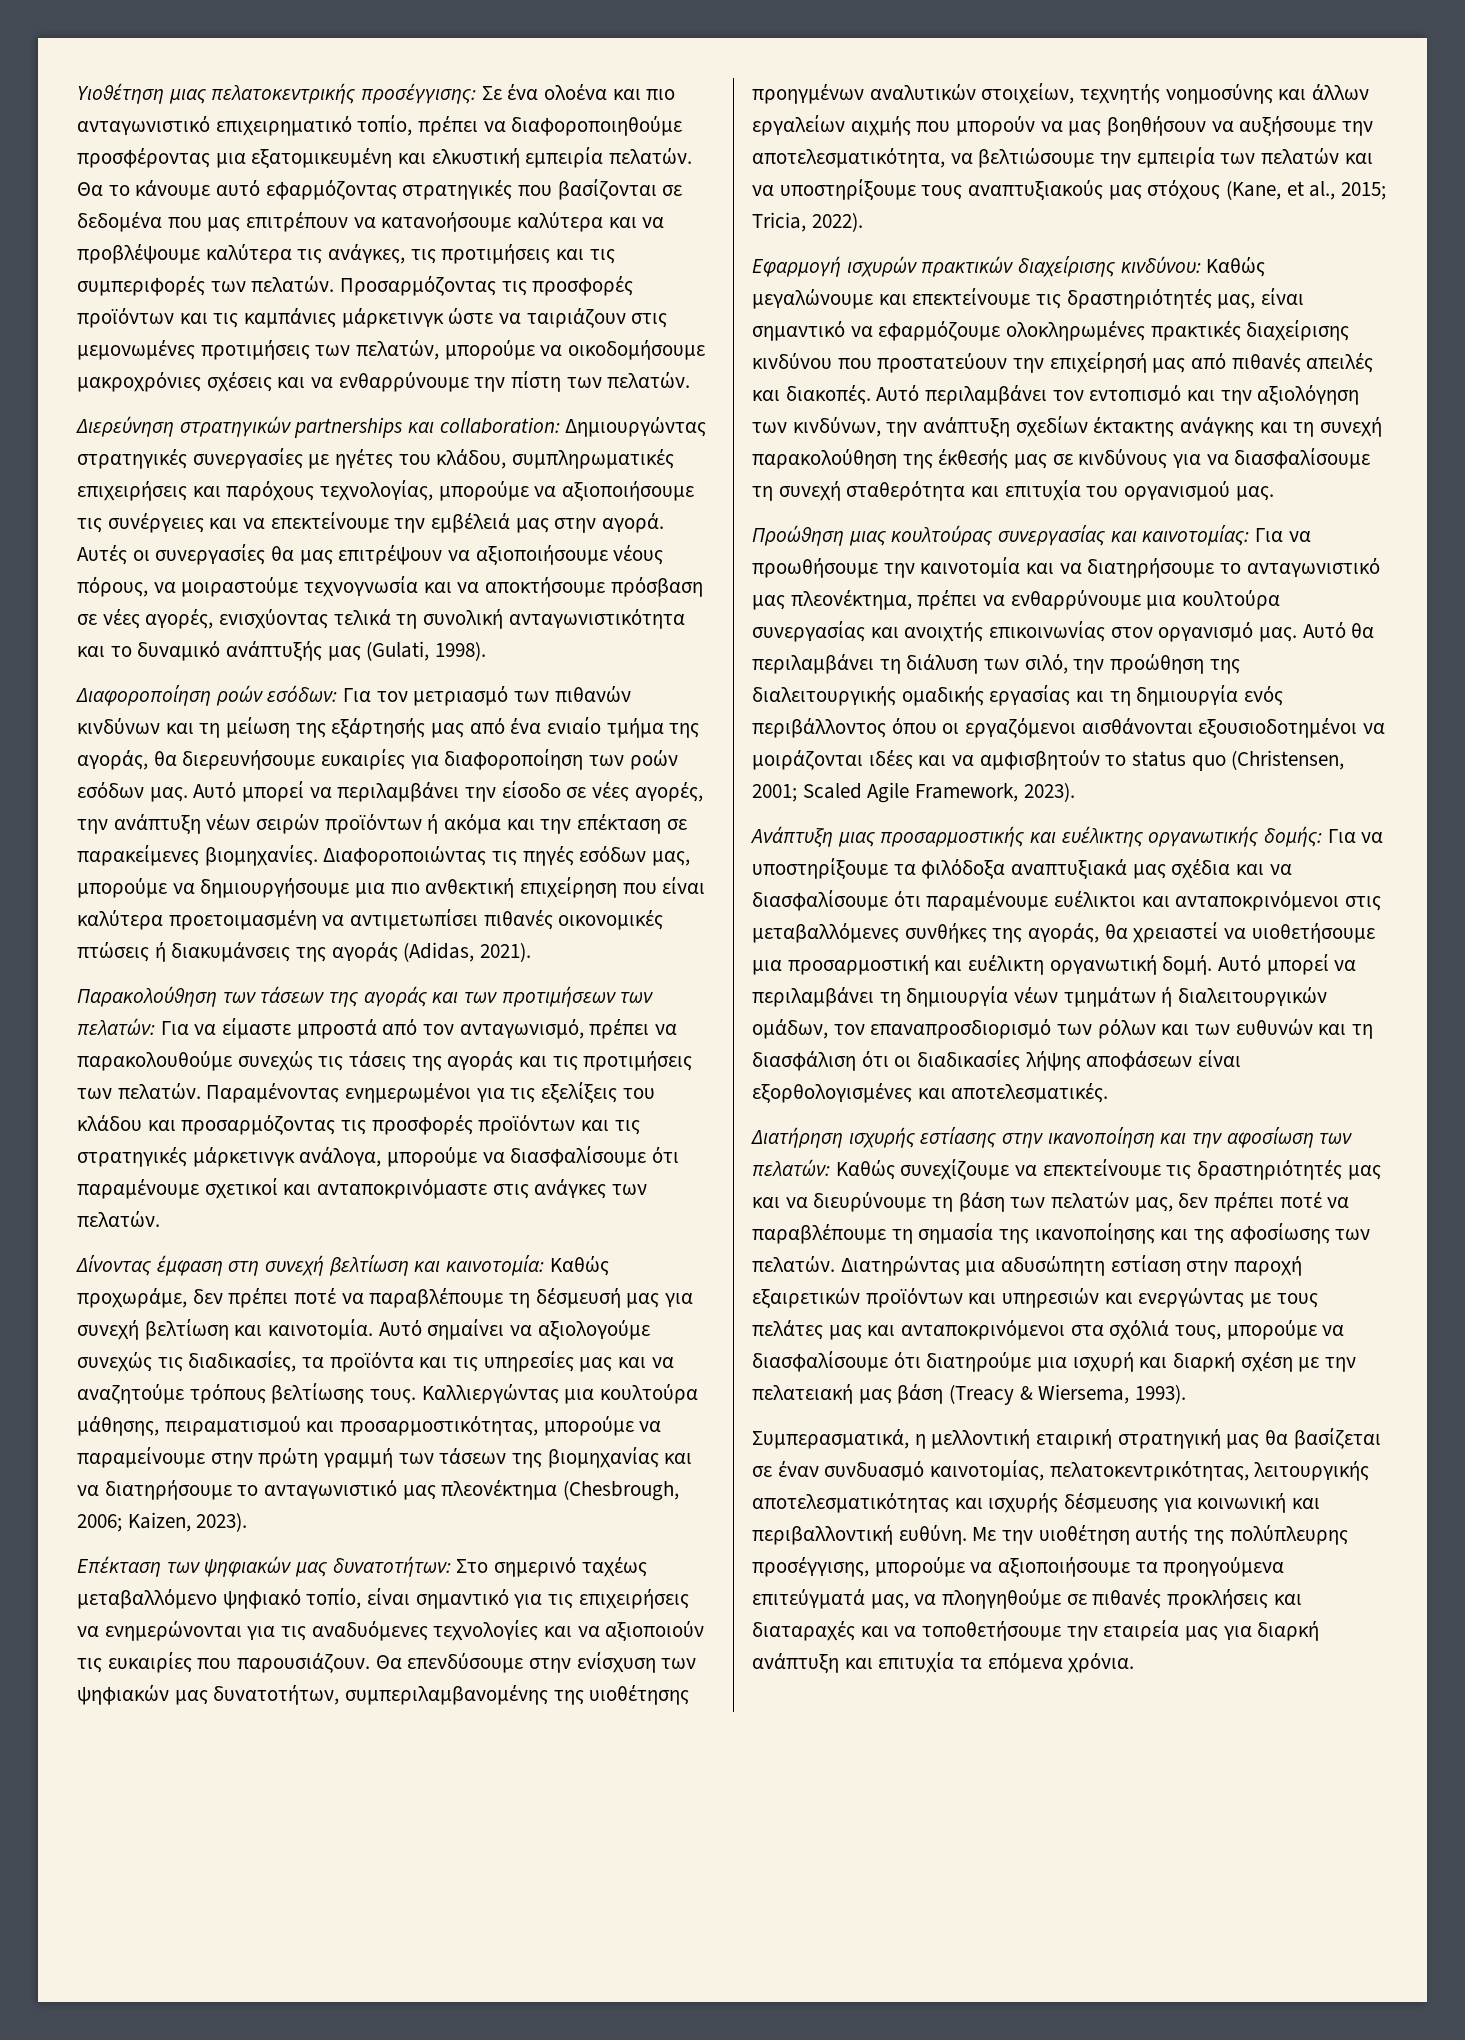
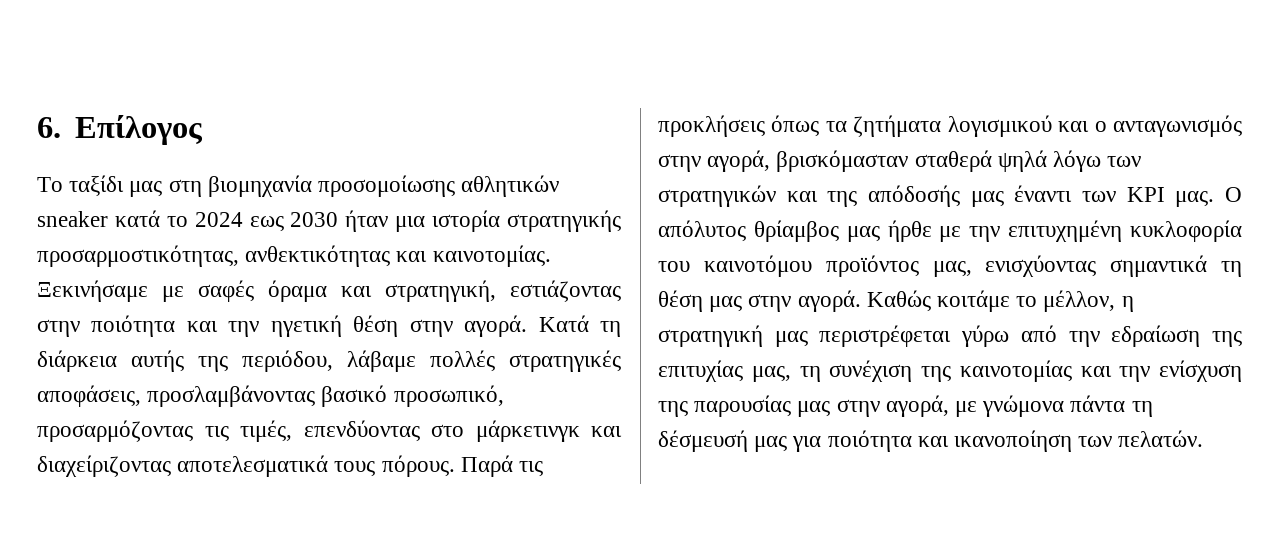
[77,83,676,104] [77,115,683,136] [77,147,693,169] [77,179,683,200] [77,212,665,232] [77,244,615,264] [77,276,634,296] [77,308,668,328] [77,340,706,360] [77,371,691,392] [76,416,707,438] [77,448,675,469] [77,480,695,502] [77,512,665,533] [77,544,664,566] [77,576,703,597] [77,609,685,629] [77,641,487,662] [76,685,631,706] [77,717,700,739] [77,749,678,770] [77,781,703,802] [77,814,687,835] [77,845,691,866] [77,877,706,898] [77,909,664,930] [77,942,532,962] [77,986,654,1007] [77,1018,678,1039] [77,1051,693,1071] [77,1082,655,1104] [77,1115,640,1135] [77,1146,680,1167] [77,1178,648,1199] [77,1211,160,1228] [76,1255,609,1276] [77,1288,694,1308] [77,1319,650,1341] [77,1351,674,1372] [77,1383,699,1404] [77,1416,662,1436] [77,1447,693,1468] [77,1480,680,1501] [77,1512,248,1532] [77,1556,647,1577] [77,1588,689,1609] [77,1620,705,1642] [77,1652,697,1673] [77,1685,690,1705] [752,83,1370,104] [752,115,1374,137] [752,147,1373,168] [752,179,1387,201] [752,212,863,232] [752,256,1266,277] [752,288,1305,309] [752,320,1350,341] [752,352,1374,373] [752,385,1360,406] [752,416,1383,438] [752,448,1371,469] [752,480,1274,501] [752,525,1311,546] [752,557,1380,578] [752,590,1281,610] [752,621,1375,642] [752,654,1240,674] [752,685,1284,706] [752,718,1386,739] [752,750,1345,771] [752,782,1075,803] [750,826,1384,848] [752,858,1292,880] [752,890,1382,911] [752,922,1375,943] [752,954,1357,975] [752,986,1328,1007] [752,1019,1374,1039] [752,1050,1242,1071] [752,1083,1109,1104] [751,1127,1353,1148] [752,1159,1381,1180] [752,1192,1350,1212] [752,1223,1371,1244] [752,1255,1303,1276] [752,1288,1318,1309] [752,1320,1345,1340] [752,1351,1357,1372] [752,1384,1187,1405] [752,1428,1381,1449] [752,1460,1370,1481] [752,1493,1321,1513] [752,1525,1348,1545] [752,1557,1285,1578] [752,1589,1302,1609] [752,1620,1320,1641] [752,1652,1135,1674] Υιοθέτηση μιας πελατοκεντρικής προσέγγισης: Σε ένα ολοένα και πιο ανταγωνιστικό επιχειρηματικό τοπίο, πρέπει να διαφοροποιηθούμε προσφέροντας μια εξατομικευμένη και ελκυστική εμπειρία πελατών. Θα το κάνουμε αυτό εφαρμόζοντας στρατηγικές που βασίζονται σε δεδομένα που μας επιτρέπουν να κατανοήσουμε καλύτερα και να προβλέψουμε καλύτερα τις ανάγκες, τις προτιμήσεις και τις συμπεριφορές των πελατών. Προσαρμόζοντας τις προσφορές προϊόντων και τις καμπάνιες μάρκετινγκ ώστε να ταιριάζουν στις μεμονωμένες προτιμήσεις των πελατών, μπορούμε να οικοδομήσουμε μακροχρόνιες σχέσεις και να ενθαρρύνουμε την πίστη των πελατών. // Διερεύνηση στρατηγικών partnerships και collaboration: Δημιουργώντας στρατηγικές συνεργασίες με ηγέτες του κλάδου, συμπληρωματικές επιχειρήσεις και παρόχους τεχνολογίας, μπορούμε να αξιοποιήσουμε τις συνέργειες και να επεκτείνουμε την εμβέλειά μας στην αγορά. Αυτές οι συνεργασίες θα μας επιτρέψουν να αξιοποιήσουμε νέους πόρους, να μοιραστούμε τεχνογνωσία και να αποκτήσουμε πρόσβαση σε νέες αγορές, ενισχύοντας τελικά τη συνολική ανταγωνιστικότητα και το δυναμικό ανάπτυξής μας (Gulati, 1998). // Διαφοροποίηση ροών εσόδων: Για τον μετριασμό των πιθανών κινδύνων και τη μείωση της εξάρτησής μας από ένα ενιαίο τμήμα της αγοράς, θα διερευνήσουμε ευκαιρίες για διαφοροποίηση των ροών εσόδων μας. Αυτό μπορεί να περιλαμβάνει την είσοδο σε νέες αγορές, την ανάπτυξη νέων σειρών προϊόντων ή ακόμα και την επέκταση σε παρακείμενες βιομηχανίες. Διαφοροποιώντας τις πηγές εσόδων μας, μπορούμε να δημιουργήσουμε μια πιο ανθεκτική επιχείρηση που είναι καλύτερα προετοιμασμένη να αντιμετωπίσει πιθανές οικονομικές πτώσεις ή διακυμάνσεις της αγοράς (Adidas, 2021). // Παρακολούθηση των τάσεων της αγοράς και των προτιμήσεων των πελατών: Για να είμαστε μπροστά από τον ανταγωνισμό, πρέπει να παρακολουθούμε συνεχώς τις τάσεις της αγοράς και τις προτιμήσεις των πελατών. Παραμένοντας ενημερωμένοι για τις εξελίξεις του κλάδου και προσαρμόζοντας τις προσφορές προϊόντων και τις στρατηγικές μάρκετινγκ ανάλογα, μπορούμε να διασφαλίσουμε ότι παραμένουμε σχετικοί και ανταποκρινόμαστε στις ανάγκες των πελατών. // Δίνοντας έμφαση στη συνεχή βελτίωση και καινοτομία: Καθώς προχωράμε, δεν πρέπει ποτέ να παραβλέπουμε τη δέσμευσή μας για συνεχή βελτίωση και καινοτομία. Αυτό σημαίνει να αξιολογούμε συνεχώς τις διαδικασίες, τα προϊόντα και τις υπηρεσίες μας και να αναζητούμε τρόπους βελτίωσης τους. Καλλιεργώντας μια κουλτούρα μάθησης, πειραματισμού και προσαρμοστικότητας, μπορούμε να παραμείνουμε στην πρώτη γραμμή των τάσεων της βιομηχανίας και να διατηρήσουμε το ανταγωνιστικό μας πλεονέκτημα (Chesbrough, 2006; Kaizen, 2023). // Επέκταση των ψηφιακών μας δυνατοτήτων: Στο σημερινό ταχέως μεταβαλλόμενο ψηφιακό τοπίο, είναι σημαντικό για τις επιχειρήσεις να ενημερώνονται για τις αναδυόμενες τεχνολογίες και να αξιοποιούν τις ευκαιρίες που παρουσιάζουν. Θα επενδύσουμε στην ενίσχυση των ψηφιακών μας δυνατοτήτων, συμπεριλαμβανομένης της υιοθέτησης προηγμένων αναλυτικών στοιχείων, τεχνητής νοημοσύνης και άλλων εργαλείων αιχμής που μπορούν να μας βοηθήσουν να αυξήσουμε την αποτελεσματικότητα, να βελτιώσουμε την εμπειρία των πελατών και να υποστηρίξουμε τους αναπτυξιακούς μας στόχους (Kane, et al., 2015; Tricia, 2022). // Εφαρμογή ισχυρών πρακτικών διαχείρισης κινδύνου: Καθώς μεγαλώνουμε και επεκτείνουμε τις δραστηριότητές μας, είναι σημαντικό να εφαρμόζουμε ολοκληρωμένες πρακτικές διαχείρισης κινδύνου που προστατεύουν την επιχείρησή μας από πιθανές απειλές και διακοπές. Αυτό περιλαμβάνει τον εντοπισμό και την αξιολόγηση των κινδύνων, την ανάπτυξη σχεδίων έκτακτης ανάγκης και τη συνεχή παρακολούθηση της έκθεσής μας σε κινδύνους για να διασφαλίσουμε τη συνεχή σταθερότητα και επιτυχία του οργανισμού μας. // Προώθηση μιας κουλτούρας συνεργασίας και καινοτομίας: Για να προωθήσουμε την καινοτομία και να διατηρήσουμε το ανταγωνιστικό μας πλεονέκτημα, πρέπει να ενθαρρύνουμε μια κουλτούρα συνεργασίας και ανοιχτής επικοινωνίας στον οργανισμό μας. Αυτό θα περιλαμβάνει τη διάλυση των σιλό, την προώθηση της διαλειτουργικής ομαδικής εργασίας και τη δημιουργία ενός περιβάλλοντος όπου οι εργαζόμενοι αισθάνονται εξουσιοδοτημένοι να μοιράζονται ιδέες και να αμφισβητούν το status quo (Christensen, 2001; Scaled Agile Framework, 2023). // Ανάπτυξη μιας προσαρμοστικής και ευέλικτης οργανωτικής δομής: Για να υποστηρίξουμε τα φιλόδοξα αναπτυξιακά μας σχέδια και να διασφαλίσουμε ότι παραμένουμε ευέλικτοι και ανταποκρινόμενοι στις μεταβαλλόμενες συνθήκες της αγοράς, θα χρειαστεί να υιοθετήσουμε μια προσαρμοστική και ευέλικτη οργανωτική δομή. Αυτό μπορεί να περιλαμβάνει τη δημιουργία νέων τμημάτων ή διαλειτουργικών ομάδων, τον επαναπροσδιορισμό των ρόλων και των ευθυνών και τη διασφάλιση ότι οι διαδικασίες λήψης αποφάσεων είναι εξορθολογισμένες και αποτελεσματικές. // Διατήρηση ισχυρής εστίασης στην ικανοποίηση και την αφοσίωση των πελατών: Καθώς συνεχίζουμε να επεκτείνουμε τις δραστηριότητές μας και να διευρύνουμε τη βάση των πελατών μας, δεν πρέπει ποτέ να παραβλέπουμε τη σημασία της ικανοποίησης και της αφοσίωσης των πελατών. Διατηρώντας μια αδυσώπητη εστίαση στην παροχή εξαιρετικών προϊόντων και υπηρεσιών και ενεργώντας με τους πελάτες μας και ανταποκρινόμενοι στα σχόλιά τους, μπορούμε να διασφαλίσουμε ότι διατηρούμε μια ισχυρή και διαρκή σχέση με την πελατειακή μας βάση (Treacy & Wiersema, 1993). // Συμπερασματικά, η μελλοντική εταιρική στρατηγική μας θα βασίζεται σε έναν συνδυασμό καινοτομίας, πελατοκεντρικότητας, λειτουργικής αποτελεσματικότητας και ισχυρής δέσμευσης για κοινωνική και περιβαλλοντική ευθύνη. Με την υιοθέτηση αυτής της πολύπλευρης προσέγγισης, μπορούμε να αξιοποιήσουμε τα προηγούμενα επιτεύγματά μας, να πλοηγηθούμε σε πιθανές προκλήσεις και διαταραχές και να τοποθετήσουμε την εταιρεία μας για διαρκή ανάπτυξη και επιτυχία τα επόμενα χρόνια. -> [37,115,203,145] [37,175,560,197] [37,210,622,232] [37,245,551,267] [37,280,621,302] [37,315,622,337] [37,350,621,372] [37,385,504,407] [37,420,622,442] [37,455,544,477] [658,115,1242,137] [658,150,1142,172] [658,185,1242,207] [658,220,1242,242] [658,255,1242,277] [658,290,1134,312] [658,325,1242,347] [658,360,1242,382] [658,395,1153,417] [658,430,1204,452] 6. Επίλογος // Το ταξίδι μας στη βιομηχανία προσομοίωσης αθλητικών sneaker κατά το 2024 εως 2030 ήταν μια ιστορία στρατηγικής προσαρμοστικότητας, ανθεκτικότητας και καινοτομίας. Ξεκινήσαμε με σαφές όραμα και στρατηγική, εστιάζοντας στην ποιότητα και την ηγετική θέση στην αγορά. Κατά τη διάρκεια αυτής της περιόδου, λάβαμε πολλές στρατηγικές αποφάσεις, προσλαμβάνοντας βασικό προσωπικό, προσαρμόζοντας τις τιμές, επενδύοντας στο μάρκετινγκ και διαχείριζοντας αποτελεσματικά τους πόρους. Παρά τις προκλήσεις όπως τα ζητήματα λογισμικού και ο ανταγωνισμός στην αγορά, βρισκόμασταν σταθερά ψηλά λόγω των στρατηγικών και της απόδοσής μας έναντι των KPI μας. Ο απόλυτος θρίαμβος μας ήρθε με την επιτυχημένη κυκλοφορία του καινοτόμου προϊόντος μας, ενισχύοντας σημαντικά τη θέση μας στην αγορά. Καθώς κοιτάμε το μέλλον, η στρατηγική μας περιστρέφεται γύρω από την εδραίωση της επιτυχίας μας, τη συνέχιση της καινοτομίας και την ενίσχυση της παρουσίας μας στην αγορά, με γνώμονα πάντα τη δέσμευσή μας για ποιότητα και ικανοποίηση των πελατών.

